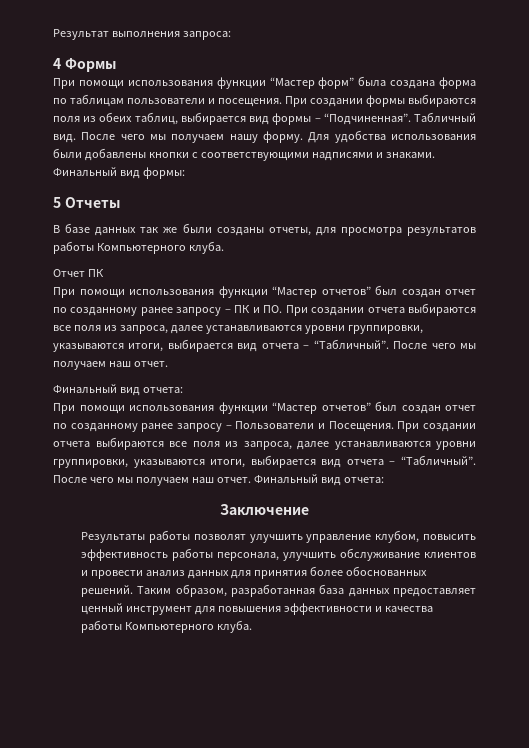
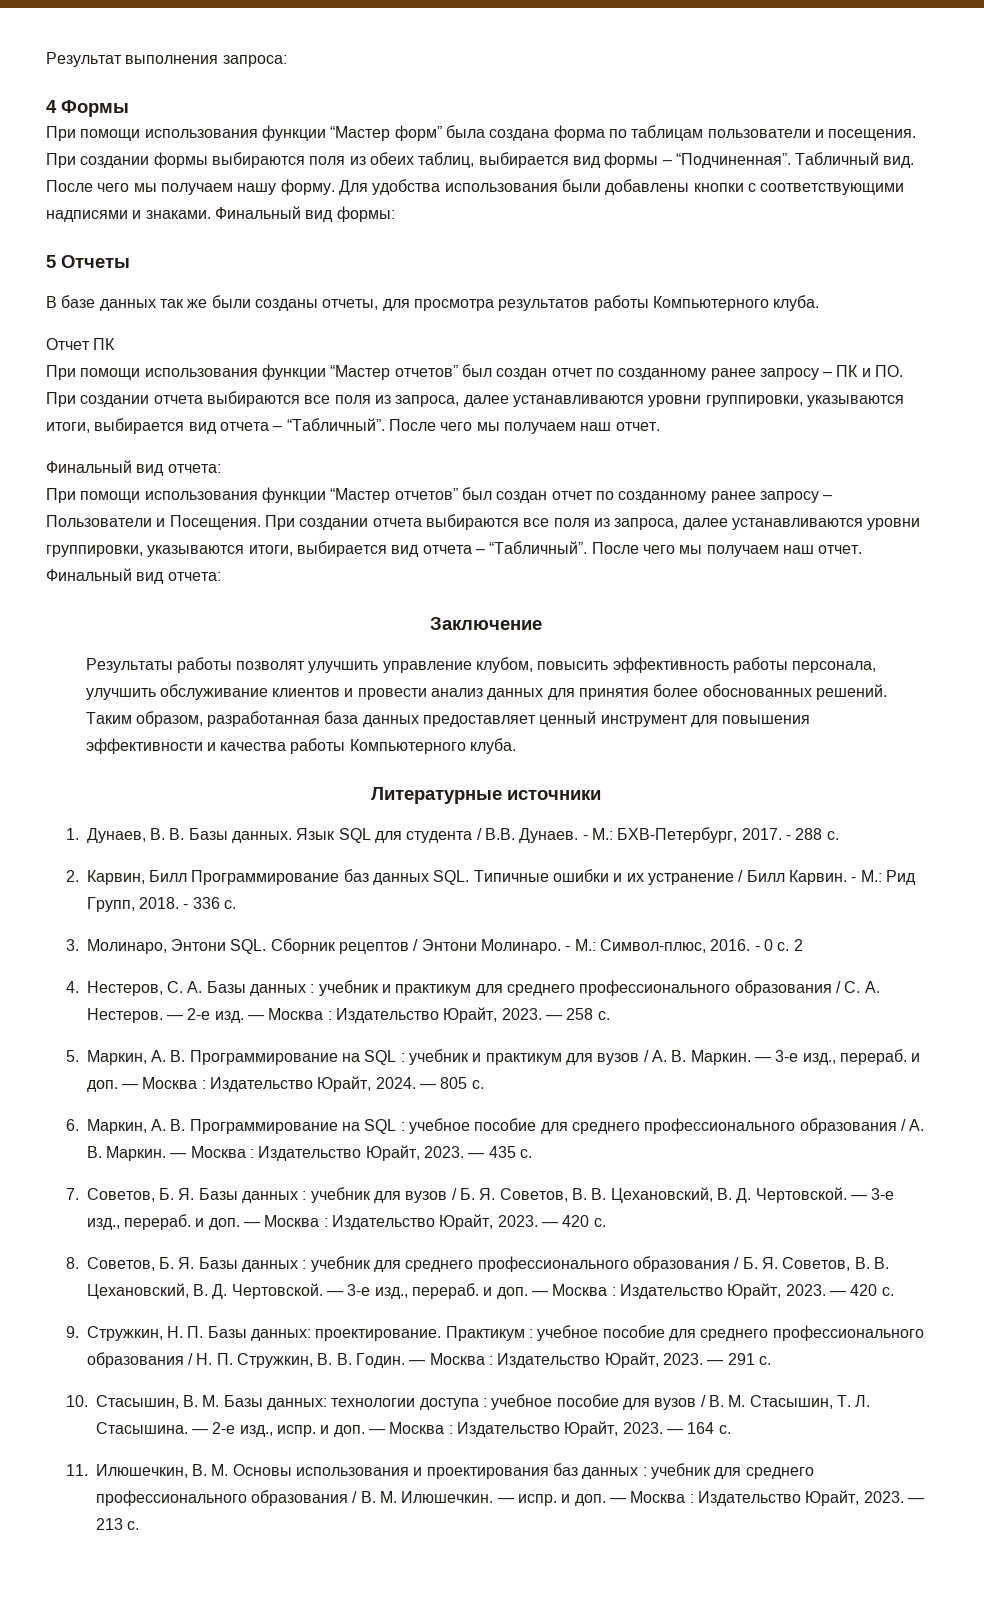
(253, 626) none -> [371,787,601,804] [65,827,839,843] [65,869,916,885] [86,897,237,912] [65,938,803,954] [65,980,880,996] [86,1007,610,1023] [65,1049,921,1065] [86,1076,484,1092] [65,1118,925,1134] [86,1145,532,1161] [65,1187,895,1203] [86,1214,606,1230] [65,1256,889,1272] [86,1283,894,1299] [65,1325,924,1341] [86,1352,771,1368] [65,1394,871,1410] [95,1421,731,1437] [65,1463,814,1479] [95,1490,924,1506] [95,1518,140,1530] // Литературные источники // 1. Дунаев, В. В. Базы данных. Язык SQL для студента / В.В. Дунаев. - М.: БХВ-Петербург, 2017. - 288 c. // 2. Карвин, Билл Программирование баз данных SQL. Типичные ошибки и их устранение / Билл Карвин. - М.: Рид Групп, 2018. - 336 c. // 3. Молинаро, Энтони SQL. Сборник рецептов / Энтони Молинаро. - М.: Символ-плюс, 2016. - 0 c. 2 // 4. Нестеров, С. А. Базы данных : учебник и практикум для среднего профессионального образования / С. А. Нестеров. — 2-е изд. — Москва : Издательство Юрайт, 2023. — 258 с. // 5. Маркин, А. В. Программирование на SQL : учебник и практикум для вузов / А. В. Маркин. — 3-е изд., перераб. и доп. — Москва : Издательство Юрайт, 2024. — 805 с. // 6. Маркин, А. В. Программирование на SQL : учебное пособие для среднего профессионального образования / А. В. Маркин. — Москва : Издательство Юрайт, 2023. — 435 с. // 7. Советов, Б. Я. Базы данных : учебник для вузов / Б. Я. Советов, В. В. Цехановский, В. Д. Чертовской. — 3-е изд., перераб. и доп. — Москва : Издательство Юрайт, 2023. — 420 с. // 8. Советов, Б. Я. Базы данных : учебник для среднего профессионального образования / Б. Я. Советов, В. В. Цехановский, В. Д. Чертовской. — 3-е изд., перераб. и доп. — Москва : Издательство Юрайт, 2023. — 420 с. // 9. Стружкин, Н. П. Базы данных: проектирование. Практикум : учебное пособие для среднего профессионального образования / Н. П. Стружкин, В. В. Годин. — Москва : Издательство Юрайт, 2023. — 291 с. // 10. Стасышин, В. М. Базы данных: технологии доступа : учебное пособие для вузов / В. М. Стасышин, Т. Л. Стасышина. — 2-е изд., испр. и доп. — Москва : Издательство Юрайт, 2023. — 164 с. // 11. Илюшечкин, В. М. Основы использования и проектирования баз данных : учебник для среднего профессионального образования / В. М. Илюшечкин. — испр. и доп. — Москва : Издательство Юрайт, 2023. — 213 с.

